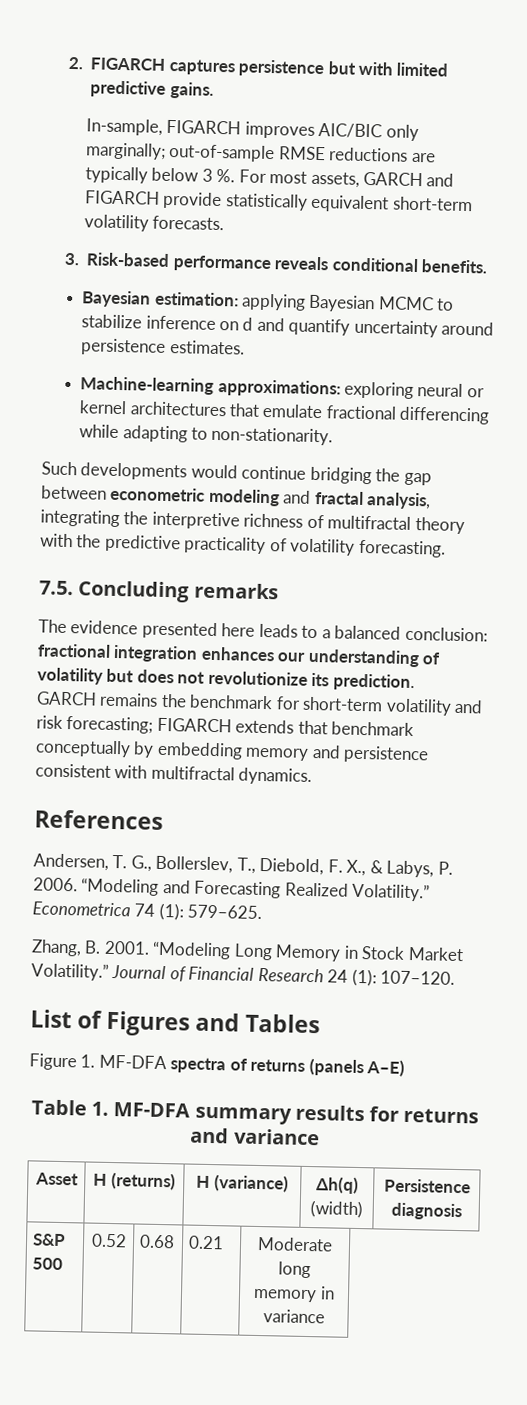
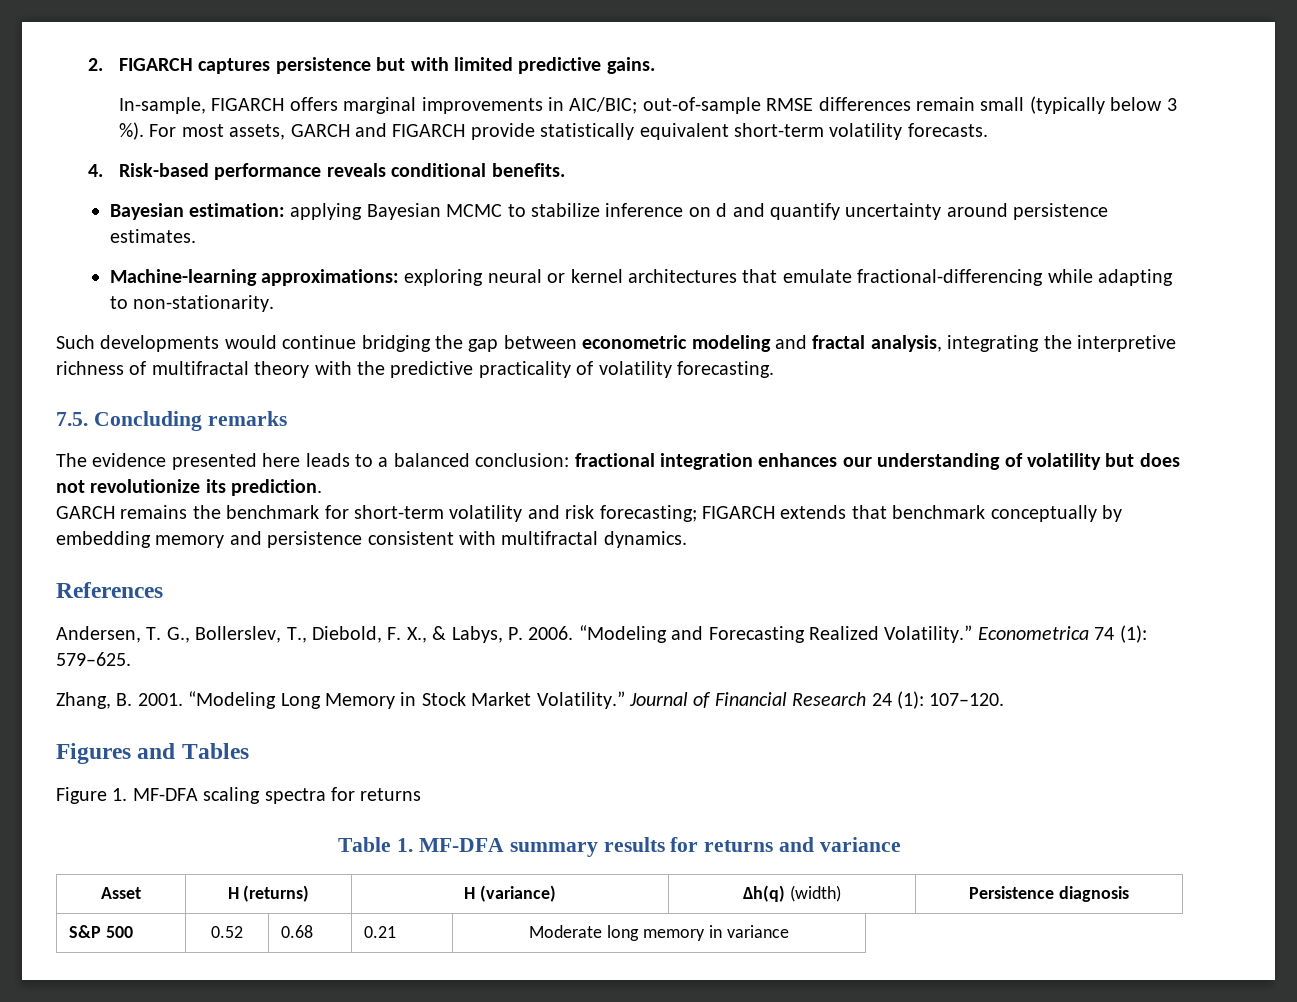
[244,121,419,142] [84,142,436,163] [84,166,148,184] improves AIC/BIC only marginally; out-of-sample RMSE reductions are typically -> [289,96,1105,114] offers marginal improvements in AIC/BIC; out-of-sample RMSE differences remain small (typically
[216,168,236,183] %. -> [119,122,145,140] %).
[63,252,80,266] 3. -> [87,164,103,177] 4.
[325,405,490,425] fractional differencing -> [857,269,1044,286] fractional-differencing
[30,1009,103,1029] List of -> (1005, 699) none
[170,1057,406,1077] spectra of returns (panels A–E) -> [203,787,422,804] scaling spectra for returns

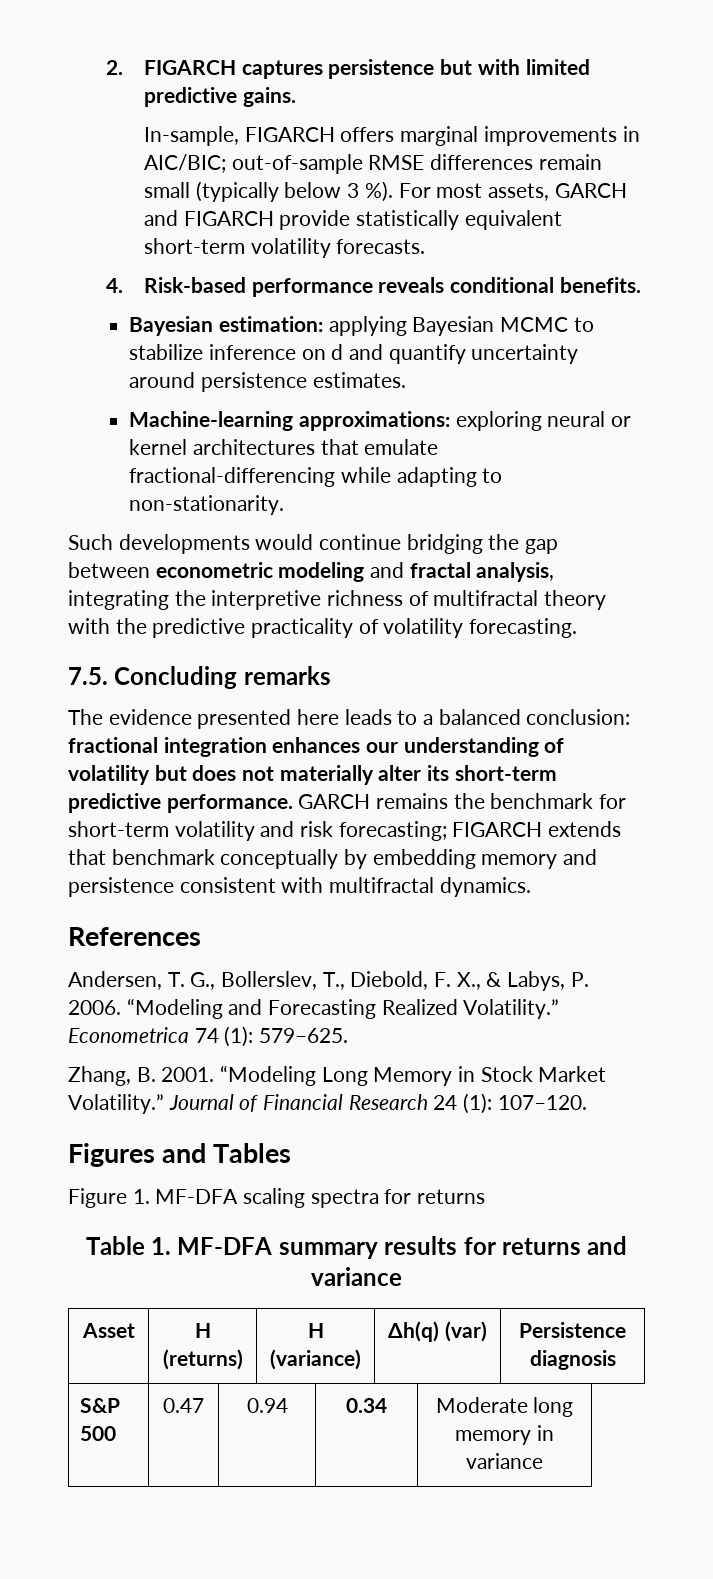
[90,479,323,496] revolutionize its prediction. // -> [279,765,557,785] [68,793,293,813] materially alter its short-term predictive performance.
[789,885,841,902] (width) -> [444,1321,487,1342] (var)
[210,926,243,938] [280,925,313,938] [363,926,396,938] 0.52 | 0.68 | 0.21 -> [163,1398,204,1413] [246,1398,288,1413] [346,1398,387,1413] 0.47 | 0.94 | 0.34

